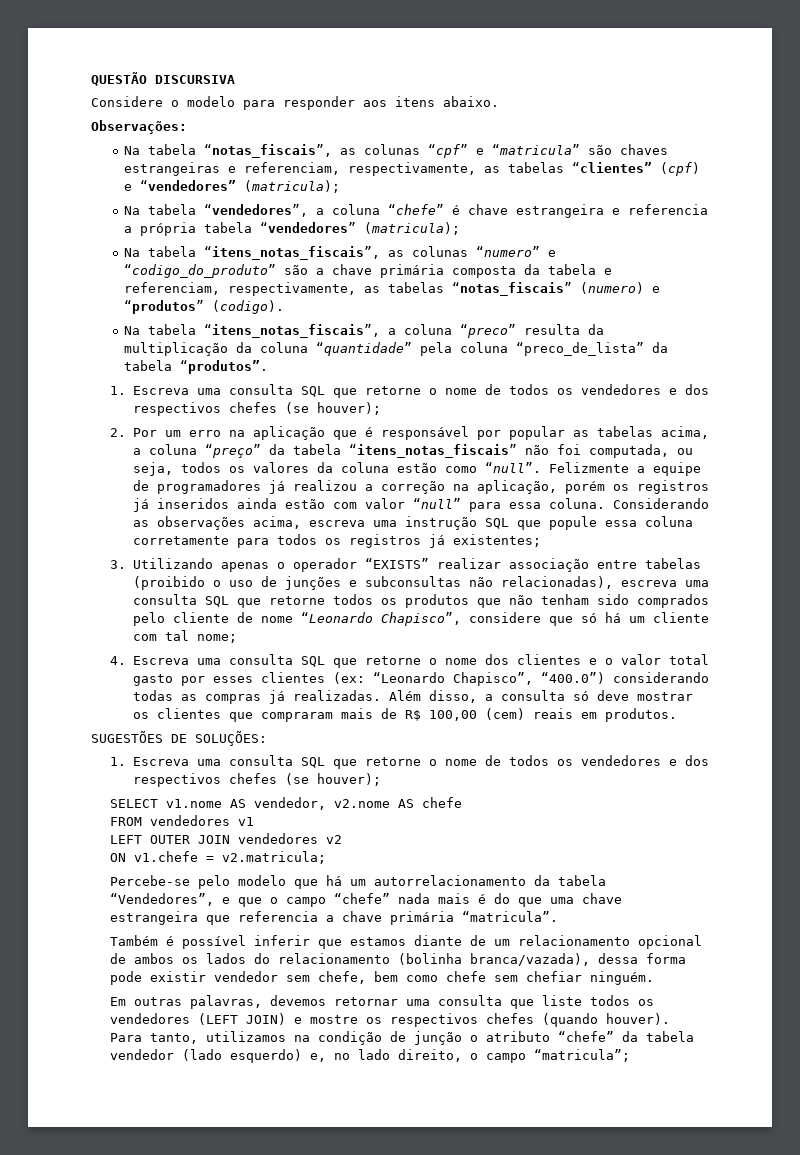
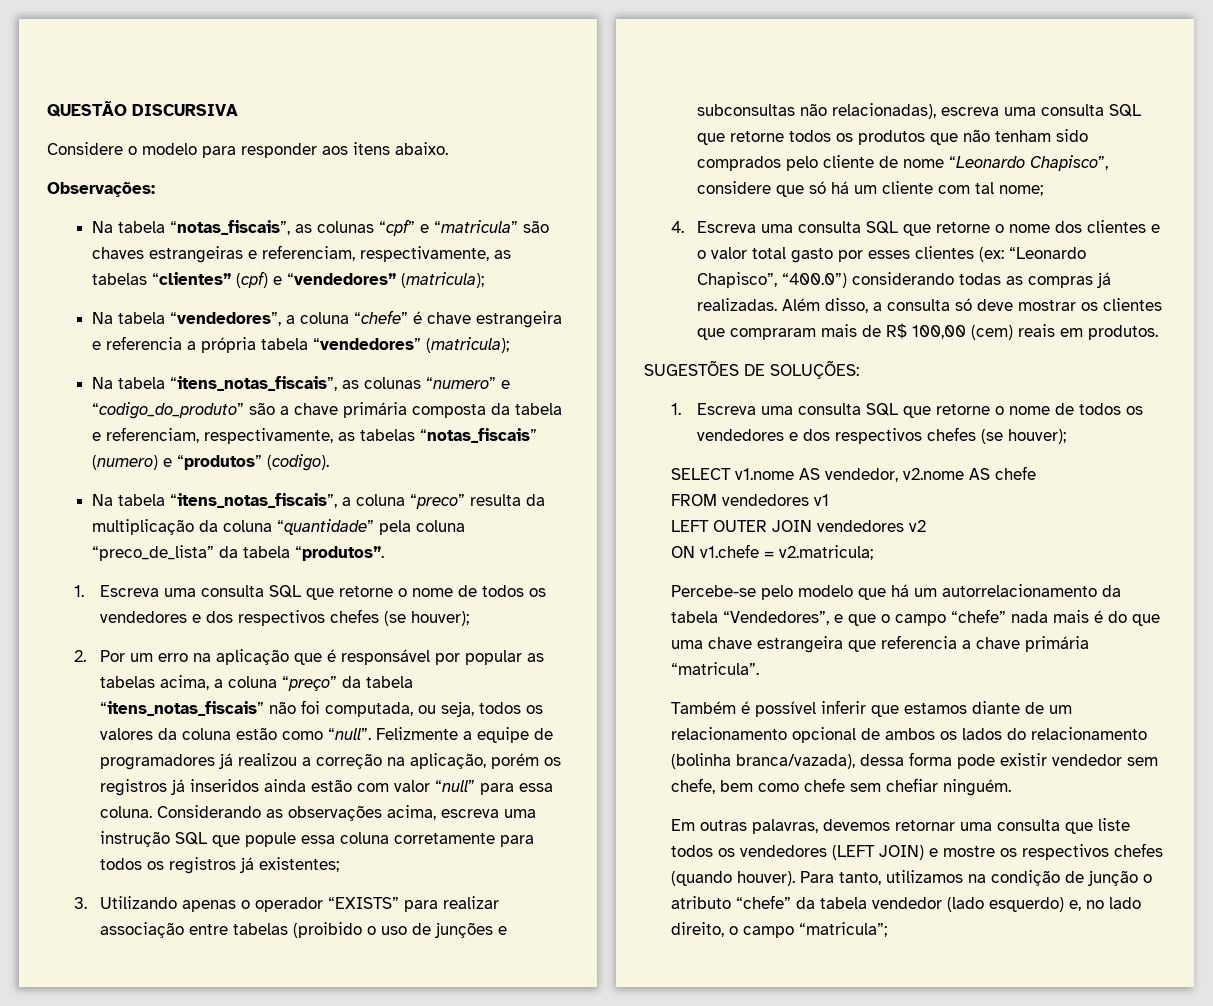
(429, 563) none -> [404,900,439,912] para

